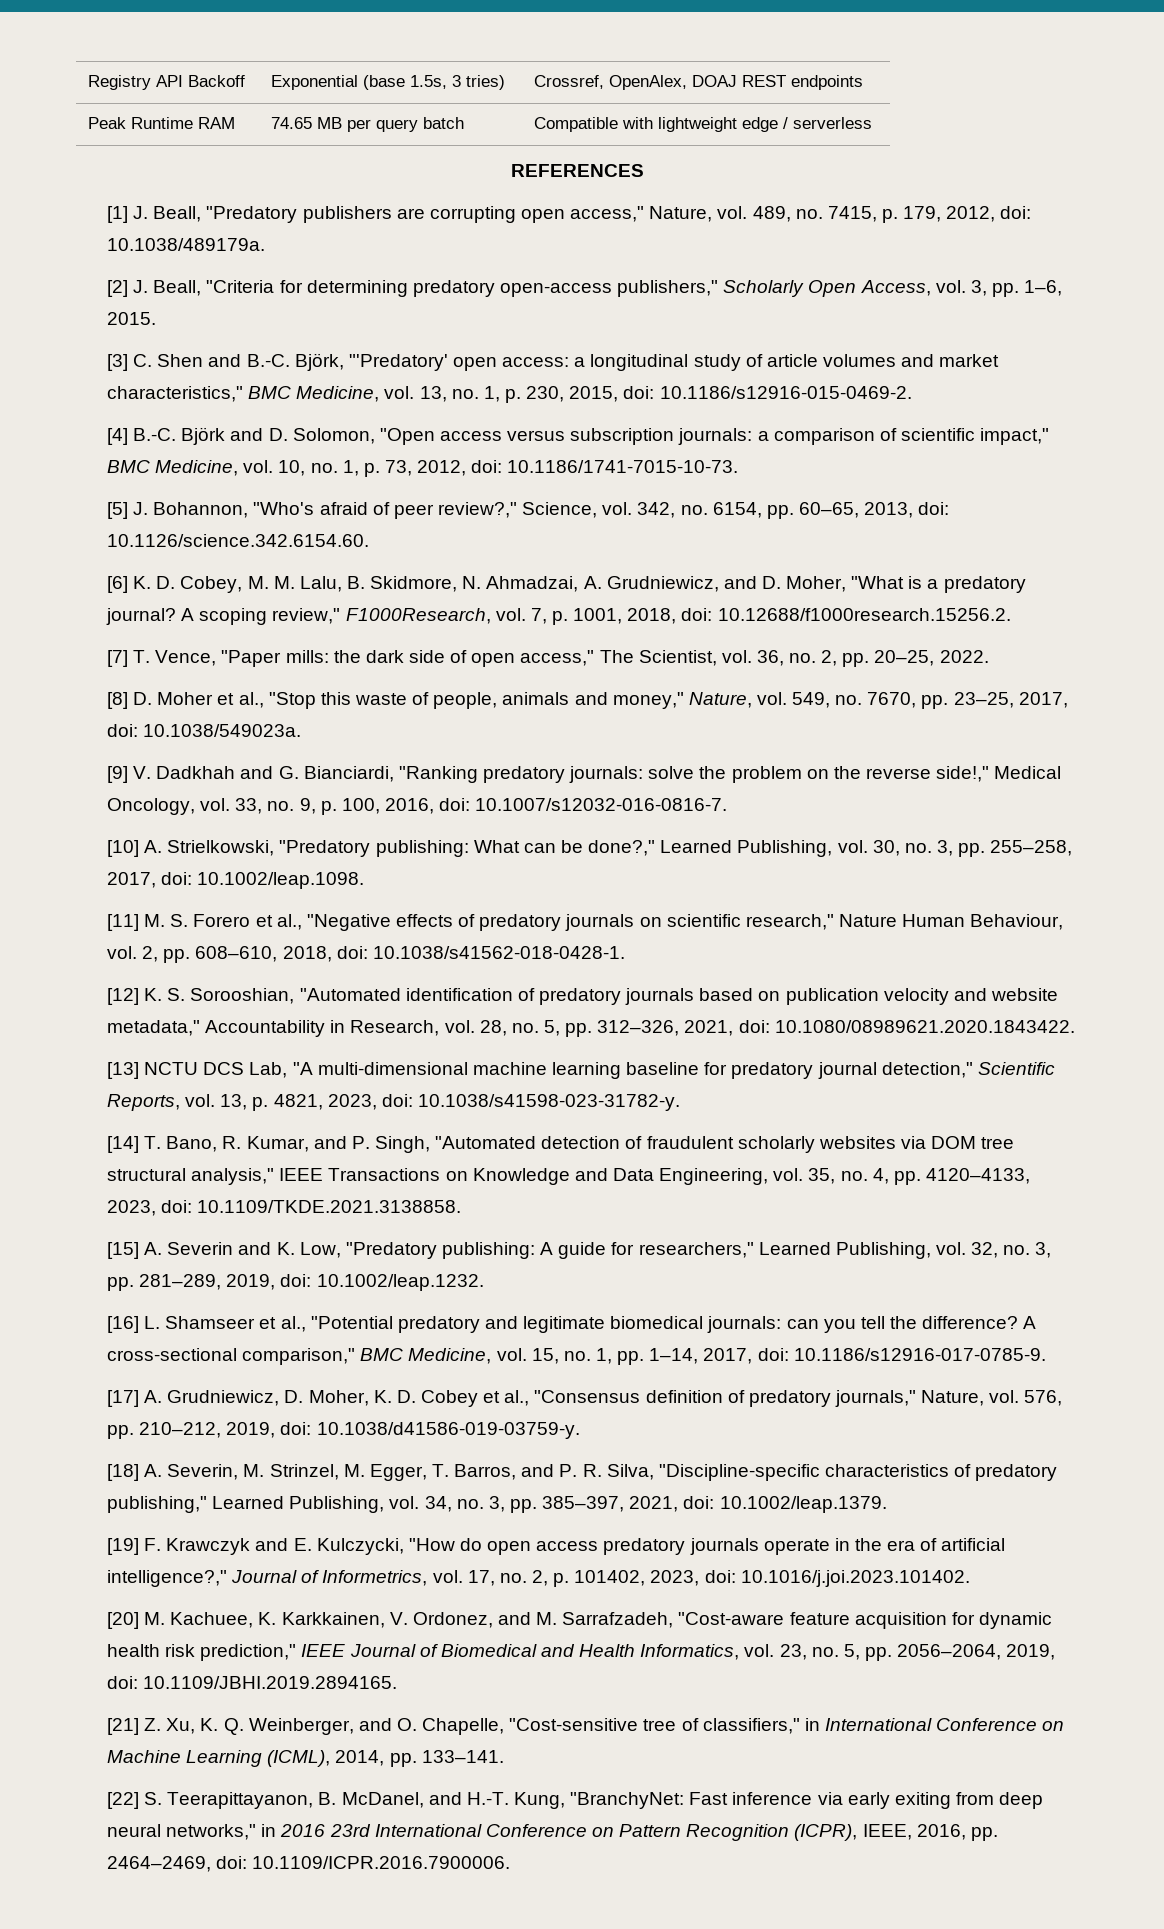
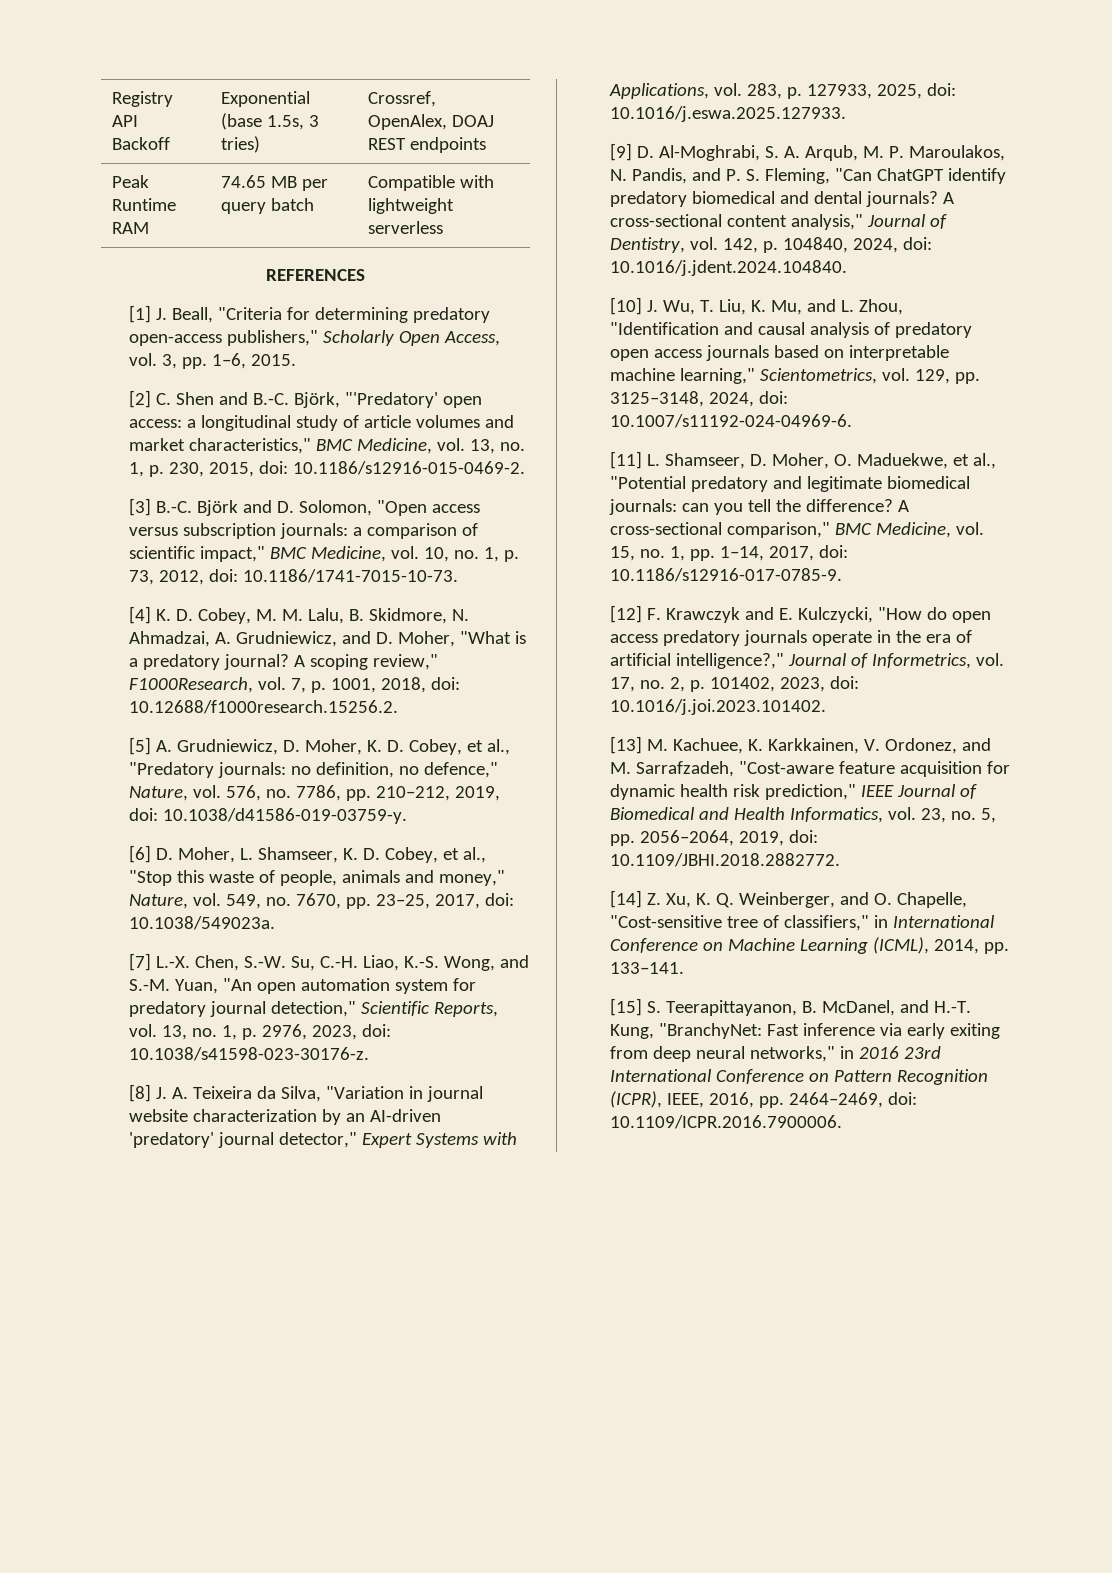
[741,117,788,132] edge / -> (454, 206) none
[206,206,1032,223] [107,238,266,251] [107,280,202,297] "Predatory publishers are corrupting open access," Nature, vol. 489, no. 7415, p. 179, 2012, doi: 10.1038/489179a. // [2] J. Beall, -> (214, 315) none
[107,354,129,371] [3] -> [129,390,152,408] [2]
[107,428,129,445] [4] -> [129,498,152,516] [3]
[107,502,950,519] [107,534,370,547] [107,576,129,593] [5] J. Bohannon, "Who's afraid of peer review?," Science, vol. 342, no. 6154, pp. 60–65, 2013, doi: 10.1126/science.342.6154.60. // [6] -> [129,606,152,624] [4]
[107,650,989,667] [107,692,214,709] [7] T. Vence, "Paper mills: the dark side of open access," The Scientist, vol. 36, no. 2, pp. 20–25, 2022. // [8] D. Moher -> [129,737,511,755] [129,762,499,778] [129,785,501,801] [129,808,408,824] [129,845,439,863] [5] A. Grudniewicz, D. Moher, K. D. Cobey, et al., "Predatory journals: no definition, no defence," Nature, vol. 576, no. 7786, pp. 210–212, 2019, doi: 10.1038/d41586-019-03759-y. // [6] D. Moher, L. Shamseer, K. D. Cobey,
[107,766,1062,783] [107,798,728,815] [107,840,1073,857] [107,872,365,889] [107,914,1064,931] [107,946,625,963] [107,988,1058,1005] [107,1020,1075,1037] [107,1062,700,1079] [9] V. Dadkhah and G. Bianciardi, "Ranking predatory journals: solve the problem on the reverse side!," Medical Oncology, vol. 33, no. 9, p. 100, 2016, doi: 10.1007/s12032-016-0816-7. // [10] A. Strielkowski, "Predatory publishing: What can be done?," Learned Publishing, vol. 30, no. 3, pp. 255–258, 2017, doi: 10.1002/leap.1098. // [11] M. S. Forero et al., "Negative effects of predatory journals on scientific research," Nature Human Behaviour, vol. 2, pp. 608–610, 2018, doi: 10.1038/s41562-018-0428-1. // [12] K. S. Sorooshian, "Automated identification of predatory journals based on publication velocity and website metadata," Accountability in Research, vol. 28, no. 5, pp. 312–326, 2021, doi: 10.1080/08989621.2020.1843422. // [13] NCTU DCS Lab, "A multi-dimensional machine learning baseline -> [129,953,530,971] [129,978,449,994] [7] L.-X. Chen, S.-W. Su, C.-H. Liao, K.-S. Wong, and S.-M. Yuan, "An open automation system
[252,1094,681,1111] [107,1136,1015,1153] [107,1168,1030,1185] [107,1200,462,1216] [107,1242,1052,1259] [107,1274,484,1291] [107,1316,256,1333] p. 4821, 2023, doi: 10.1038/s41598-023-31782-y. // [14] T. Bano, R. Kumar, and P. Singh, "Automated detection of fraudulent scholarly websites via DOM tree structural analysis," IEEE Transactions on Knowledge and Data Engineering, vol. 35, no. 4, pp. 4120–4133, 2023, doi: 10.1109/TKDE.2021.3138858. // [15] A. Severin and K. Low, "Predatory publishing: A guide for researchers," Learned Publishing, vol. 32, no. 3, pp. 281–289, 2019, doi: 10.1002/leap.1232. // [16] L. Shamseer -> [192,1024,392,1040] [129,1047,370,1061] [129,1084,484,1102] [129,1109,442,1125] [129,1132,518,1148] [609,83,957,99] [610,106,847,122] [610,143,1006,161] [610,168,1007,184] [610,191,955,207] [610,214,948,230] [610,237,933,253] [610,260,848,276] [610,297,904,315] [610,322,973,338] [610,345,950,361] [610,368,981,384] [610,391,789,407] [610,414,853,428] [610,451,949,469] no. 1, p. 2976, 2023, doi: 10.1038/s41598-023-30176-z. // [8] J. A. Teixeira da Silva, "Variation in journal website characterization by an AI-driven 'predatory' journal detector," Expert Systems with Applications, vol. 283, p. 127933, 2025, doi: 10.1016/j.eswa.2025.127933. // [9] D. Al-Moghrabi, S. A. Arqub, M. P. Maroulakos, N. Pandis, and P. S. Fleming, "Can ChatGPT identify predatory biomedical and dental journals? A cross-sectional content analysis," Journal of Dentistry, vol. 142, p. 104840, 2024, doi: 10.1016/j.jdent.2024.104840. // [10] J. Wu, T. Liu, K. Mu, and L. Zhou, "Identification and causal analysis of predatory open access journals based on interpretable machine learning," Scientometrics, vol. 129, pp. 3125–3148, 2024, doi: 10.1007/s11192-024-04969-6. // [11] L. Shamseer, D. Moher, O. Maduekwe,
[107,1390,1063,1407] [107,1422,580,1439] [107,1464,1058,1481] [107,1496,887,1513] [107,1538,140,1555] [17] A. Grudniewicz, D. Moher, K. D. Cobey et al., "Consensus definition of predatory journals," Nature, vol. 576, pp. 210–212, 2019, doi: 10.1038/d41586-019-03759-y. // [18] A. Severin, M. Strinzel, M. Egger, T. Barros, and P. R. Silva, "Discipline-specific characteristics of predatory publishing," Learned Publishing, vol. 34, no. 3, pp. 385–397, 2021, doi: 10.1002/leap.1379. // [19] -> [610,605,643,623] [12]
[107,1612,140,1629] [20] -> [610,736,643,754] [13]
[143,1676,398,1689] [107,1718,140,1735] 10.1109/JBHI.2019.2894165. // [21] -> [610,853,841,867] [610,890,643,908] 10.1109/JBHI.2018.2882772. // [14]
[107,1792,140,1809] [22] -> [610,998,643,1016] [15]

